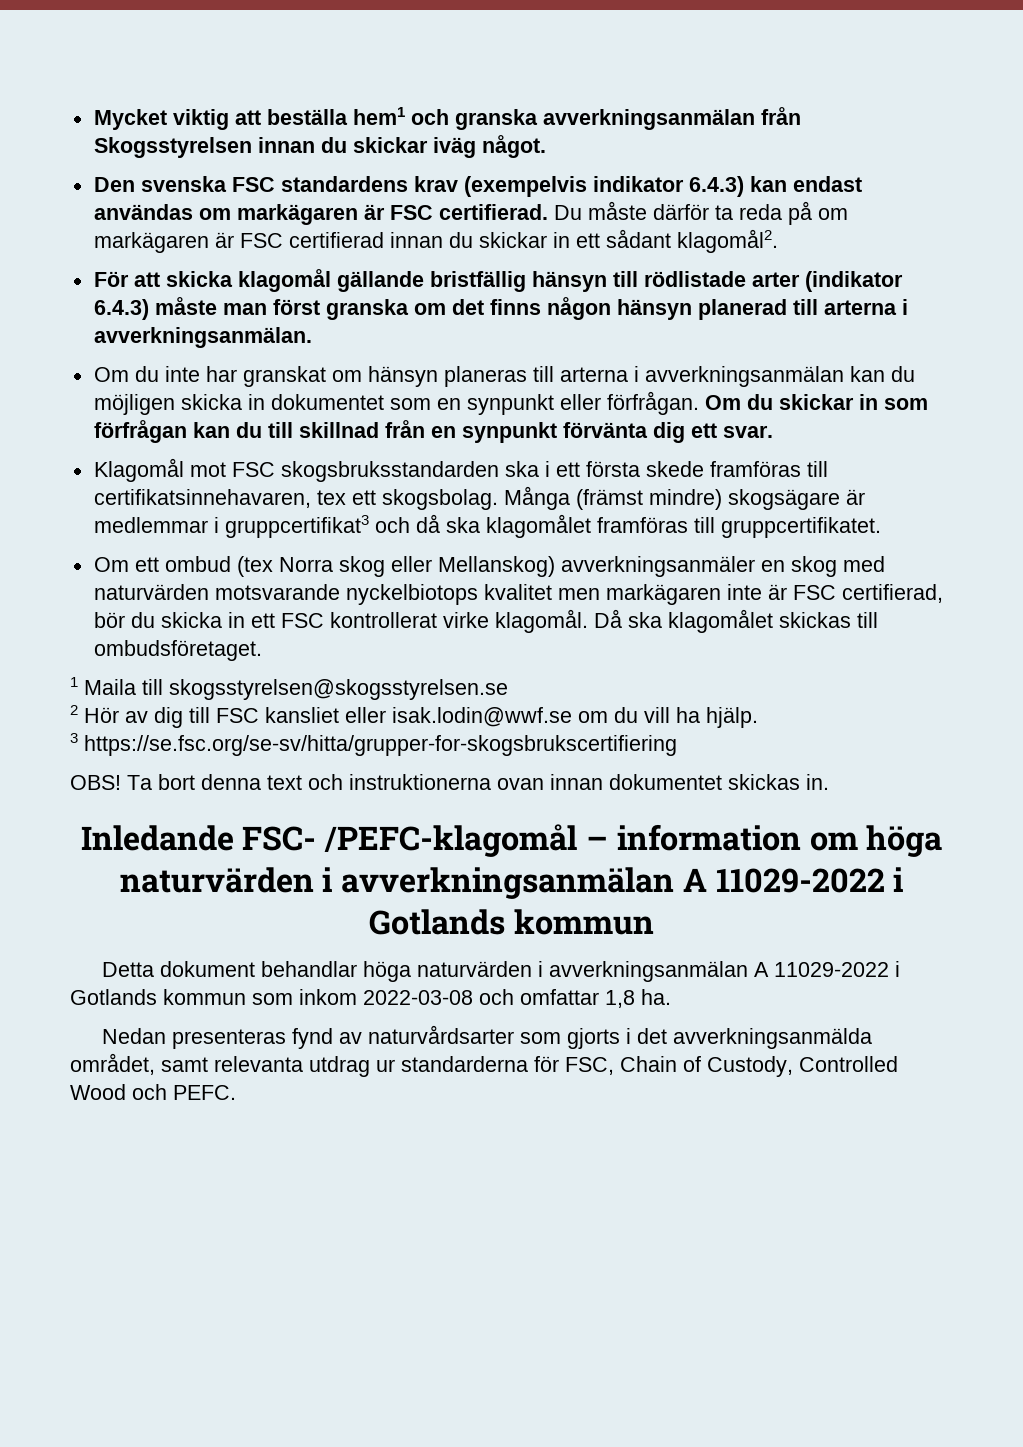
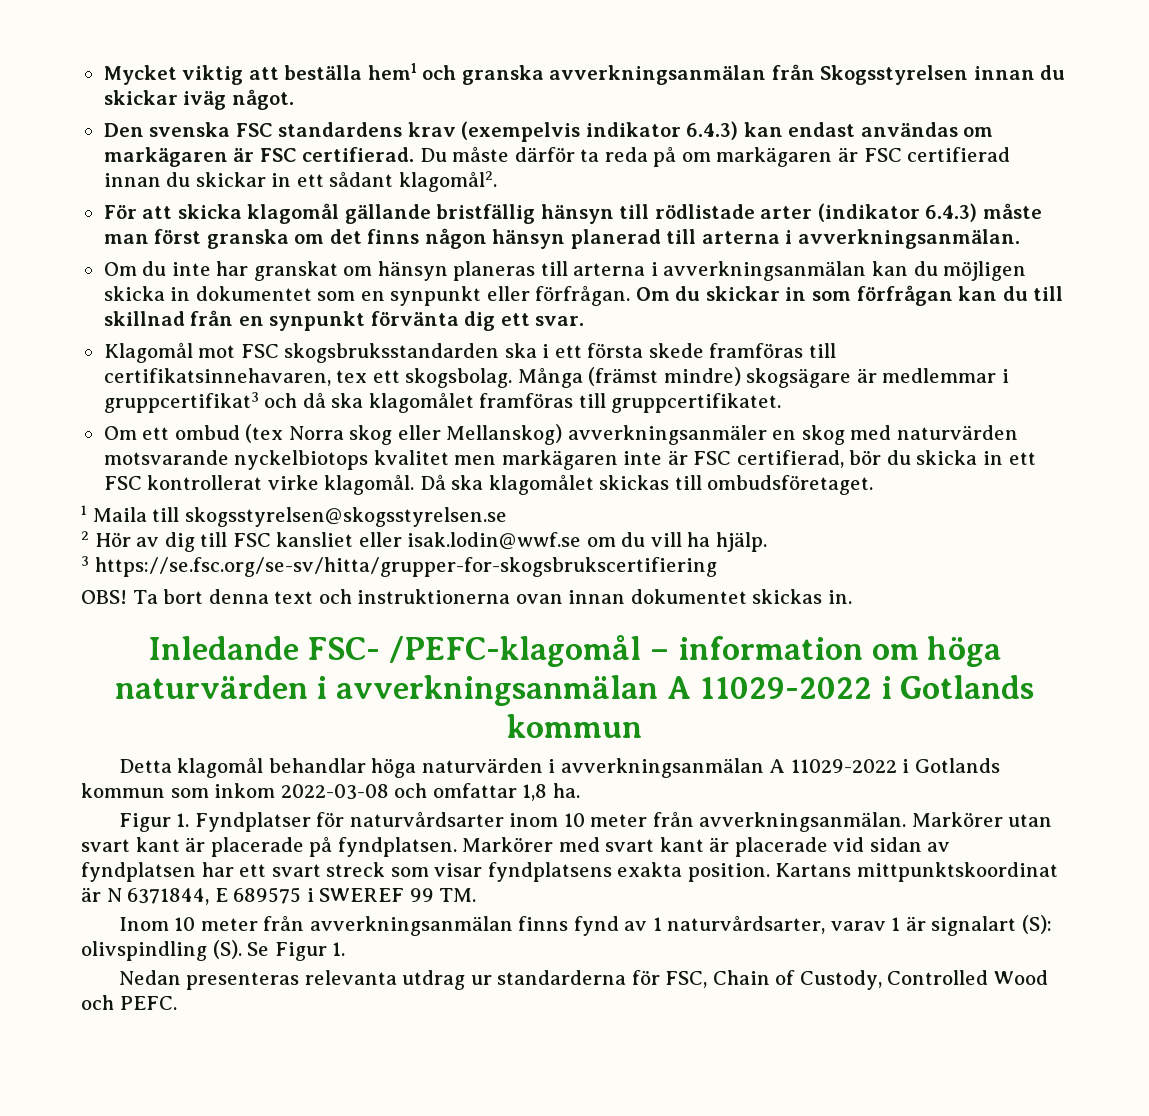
[160,961,256,977] dokument -> [177,757,264,778] klagomål
[102,1025,873,1049] [70,1053,208,1075] Nedan presenteras fynd av naturvårdsarter som gjorts i det avverkningsanmälda området, samt -> [118,811,1053,832] [81,836,951,857] [81,862,1058,882] [81,887,477,905] [118,915,1053,936] [81,940,346,961] [118,970,300,990] Figur 1. Fyndplatser för naturvårdsarter inom 10 meter från avverkningsanmälan. Markörer utan svart kant är placerade på fyndplatsen. Markörer med svart kant är placerade vid sidan av fyndplatsen har ett svart streck som visar fyndplatsens exakta position. Kartans mittpunktskoordinat är N 6371844, E 689575 i SWEREF 99 TM. // Inom 10 meter från avverkningsanmälan finns fynd av 1 naturvårdsarter, varav 1 är signalart (S): olivspindling (S). Se Figur 1. // Nedan presenteras

